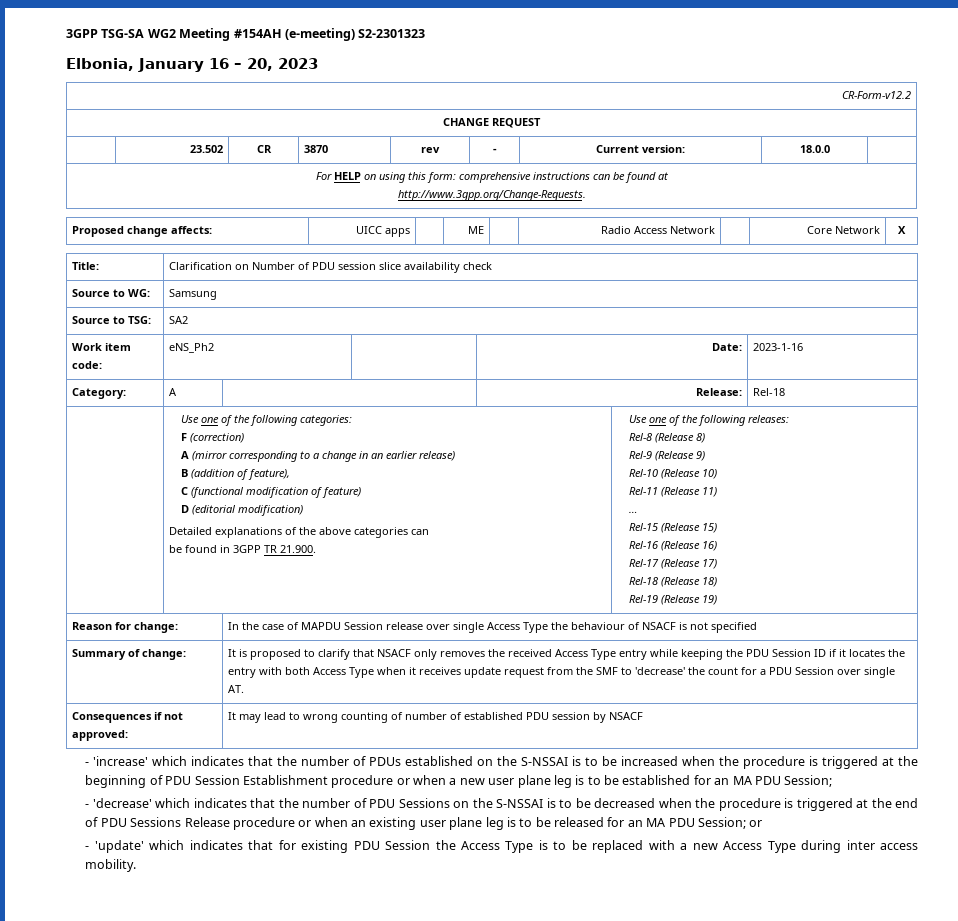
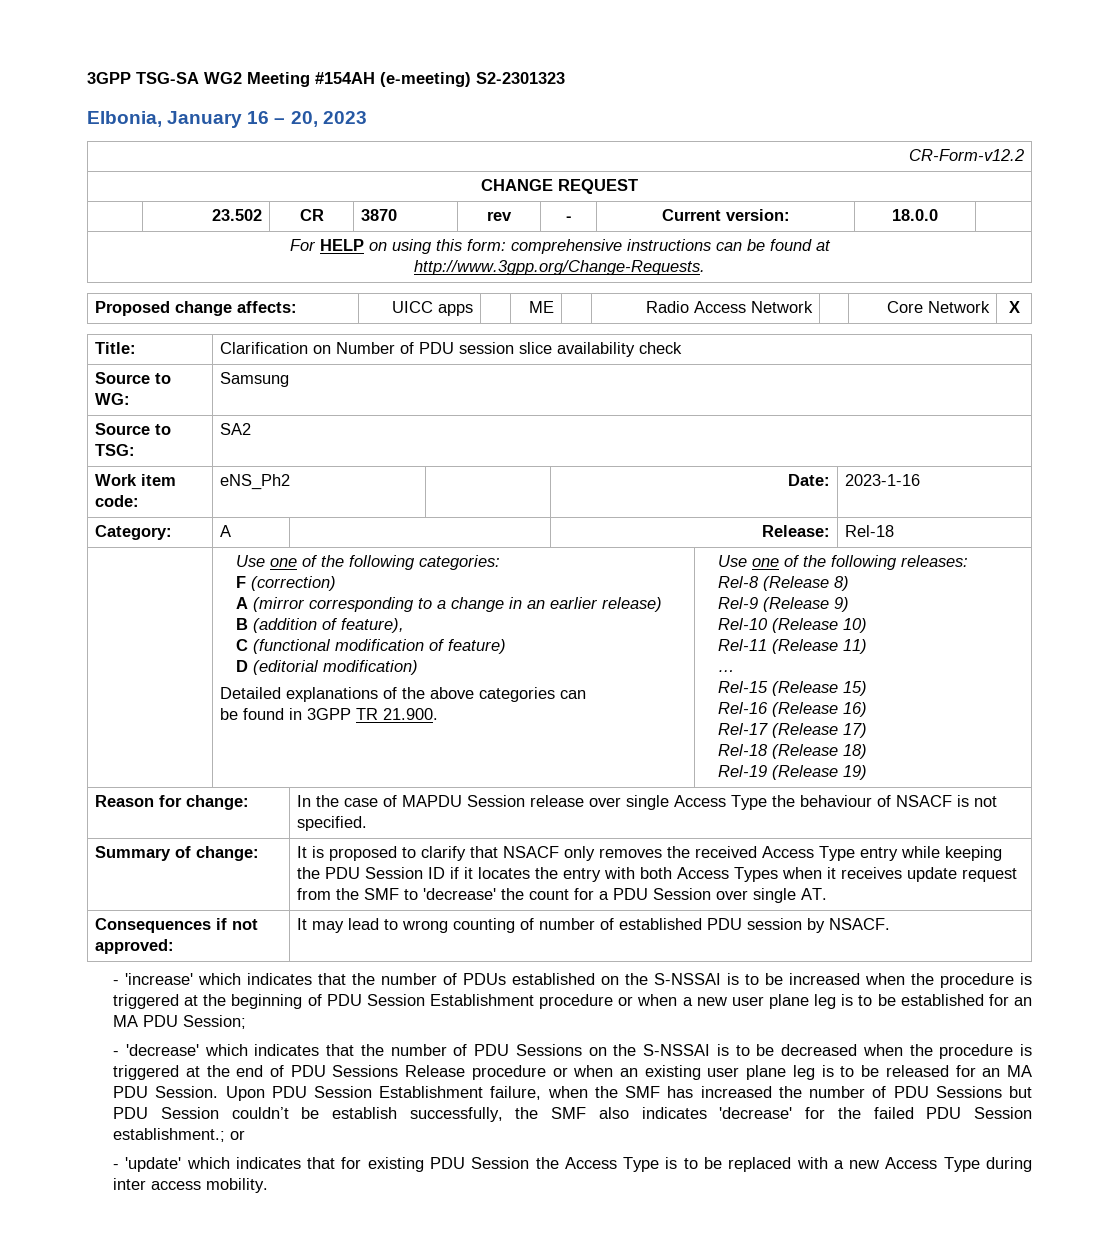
[711,622,758,633] specified -> [297,816,368,831] specified.
[349,667,375,678] Type -> [734,867,779,882] Types
[609,712,644,720] NSACF -> [829,918,891,930] NSACF.
[697,817,746,829] Session; -> [155,1086,1032,1101] [113,1107,1032,1122] [113,1128,226,1142] Session. Upon PDU Session Establishment failure, when the SMF has increased the number of PDU Sessions but PDU Session couldn’t be establish successfully, the SMF also indicates 'decrease' for the failed PDU Session establishment.;

